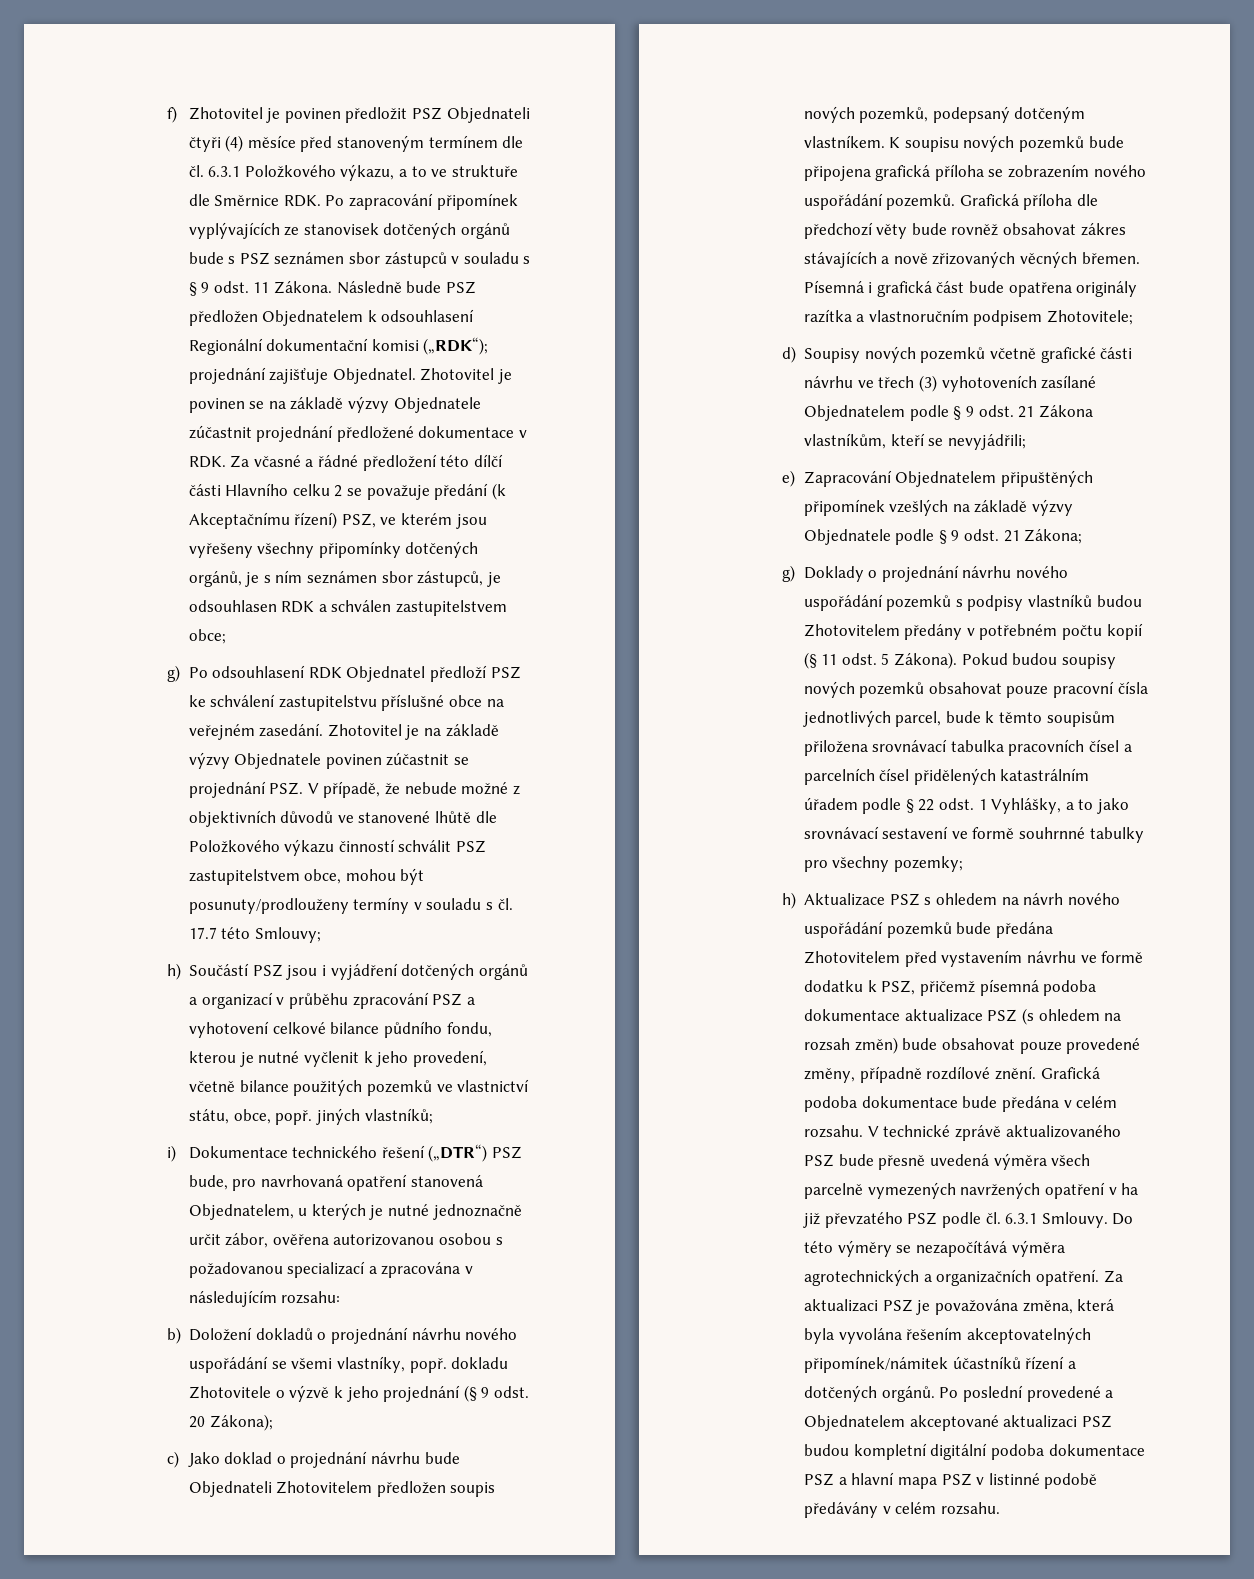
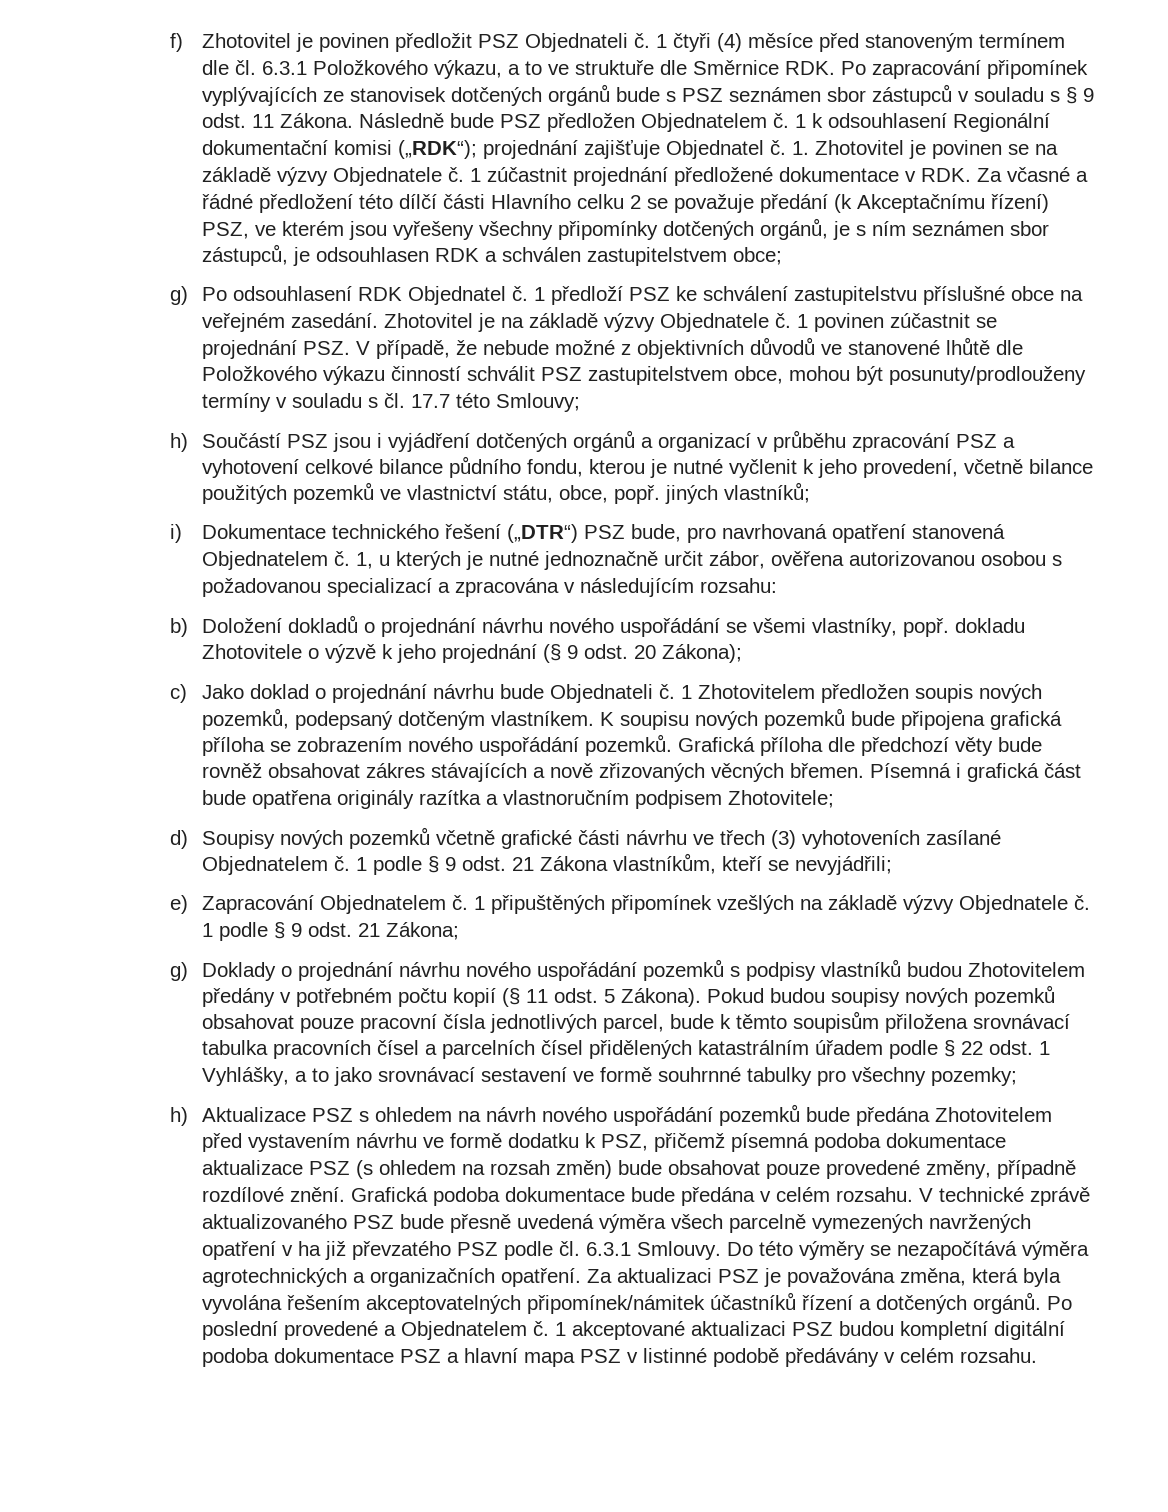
(530, 115) none -> [634,33,668,48] č. 1
(364, 318) none -> [773,113,807,128] č. 1
[332,368,416,384] Objednatel. -> [666,140,810,159] Objednatel č. 1.
(481, 405) none -> [448,167,482,182] č. 1
(426, 674) none -> [512,286,546,301] č. 1
(322, 761) none -> [775,313,809,328] č. 1
[188,1204,294,1220] Objednatelem, -> [202,551,374,570] Objednatelem č. 1,
(272, 1489) none -> [659,684,693,699] č. 1
(906, 413) none -> [334,856,368,871] č. 1
(997, 479) none -> [452,895,486,910] č. 1
(891, 537) none -> [1074,895,1091,910] [202,923,214,937] č. 1
(906, 1423) none -> [533,1321,567,1336] č. 1

